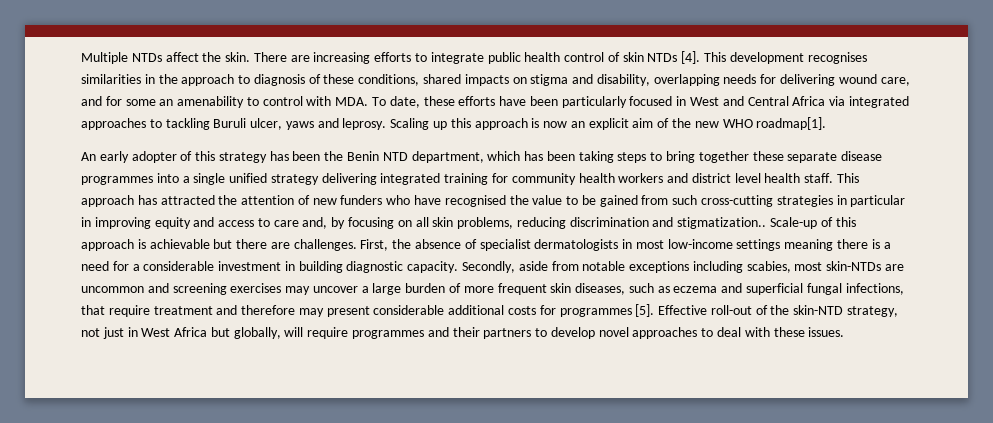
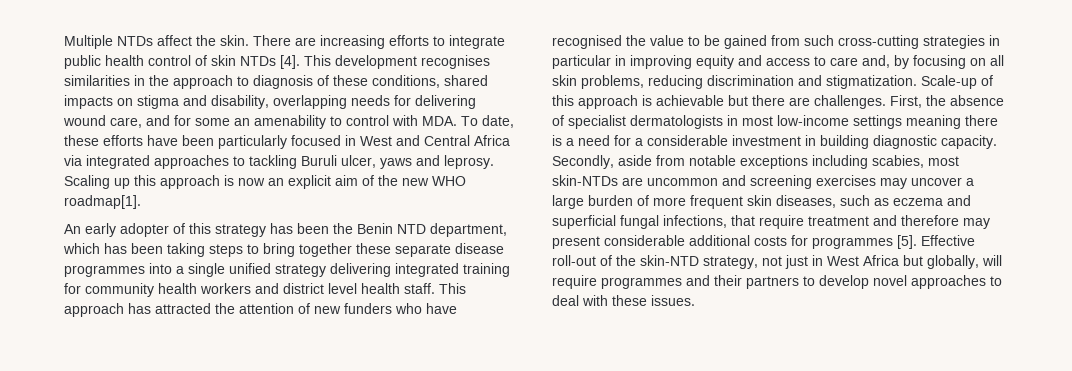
[677,217,767,229] stigmatization.. -> [826,75,917,89] stigmatization.

